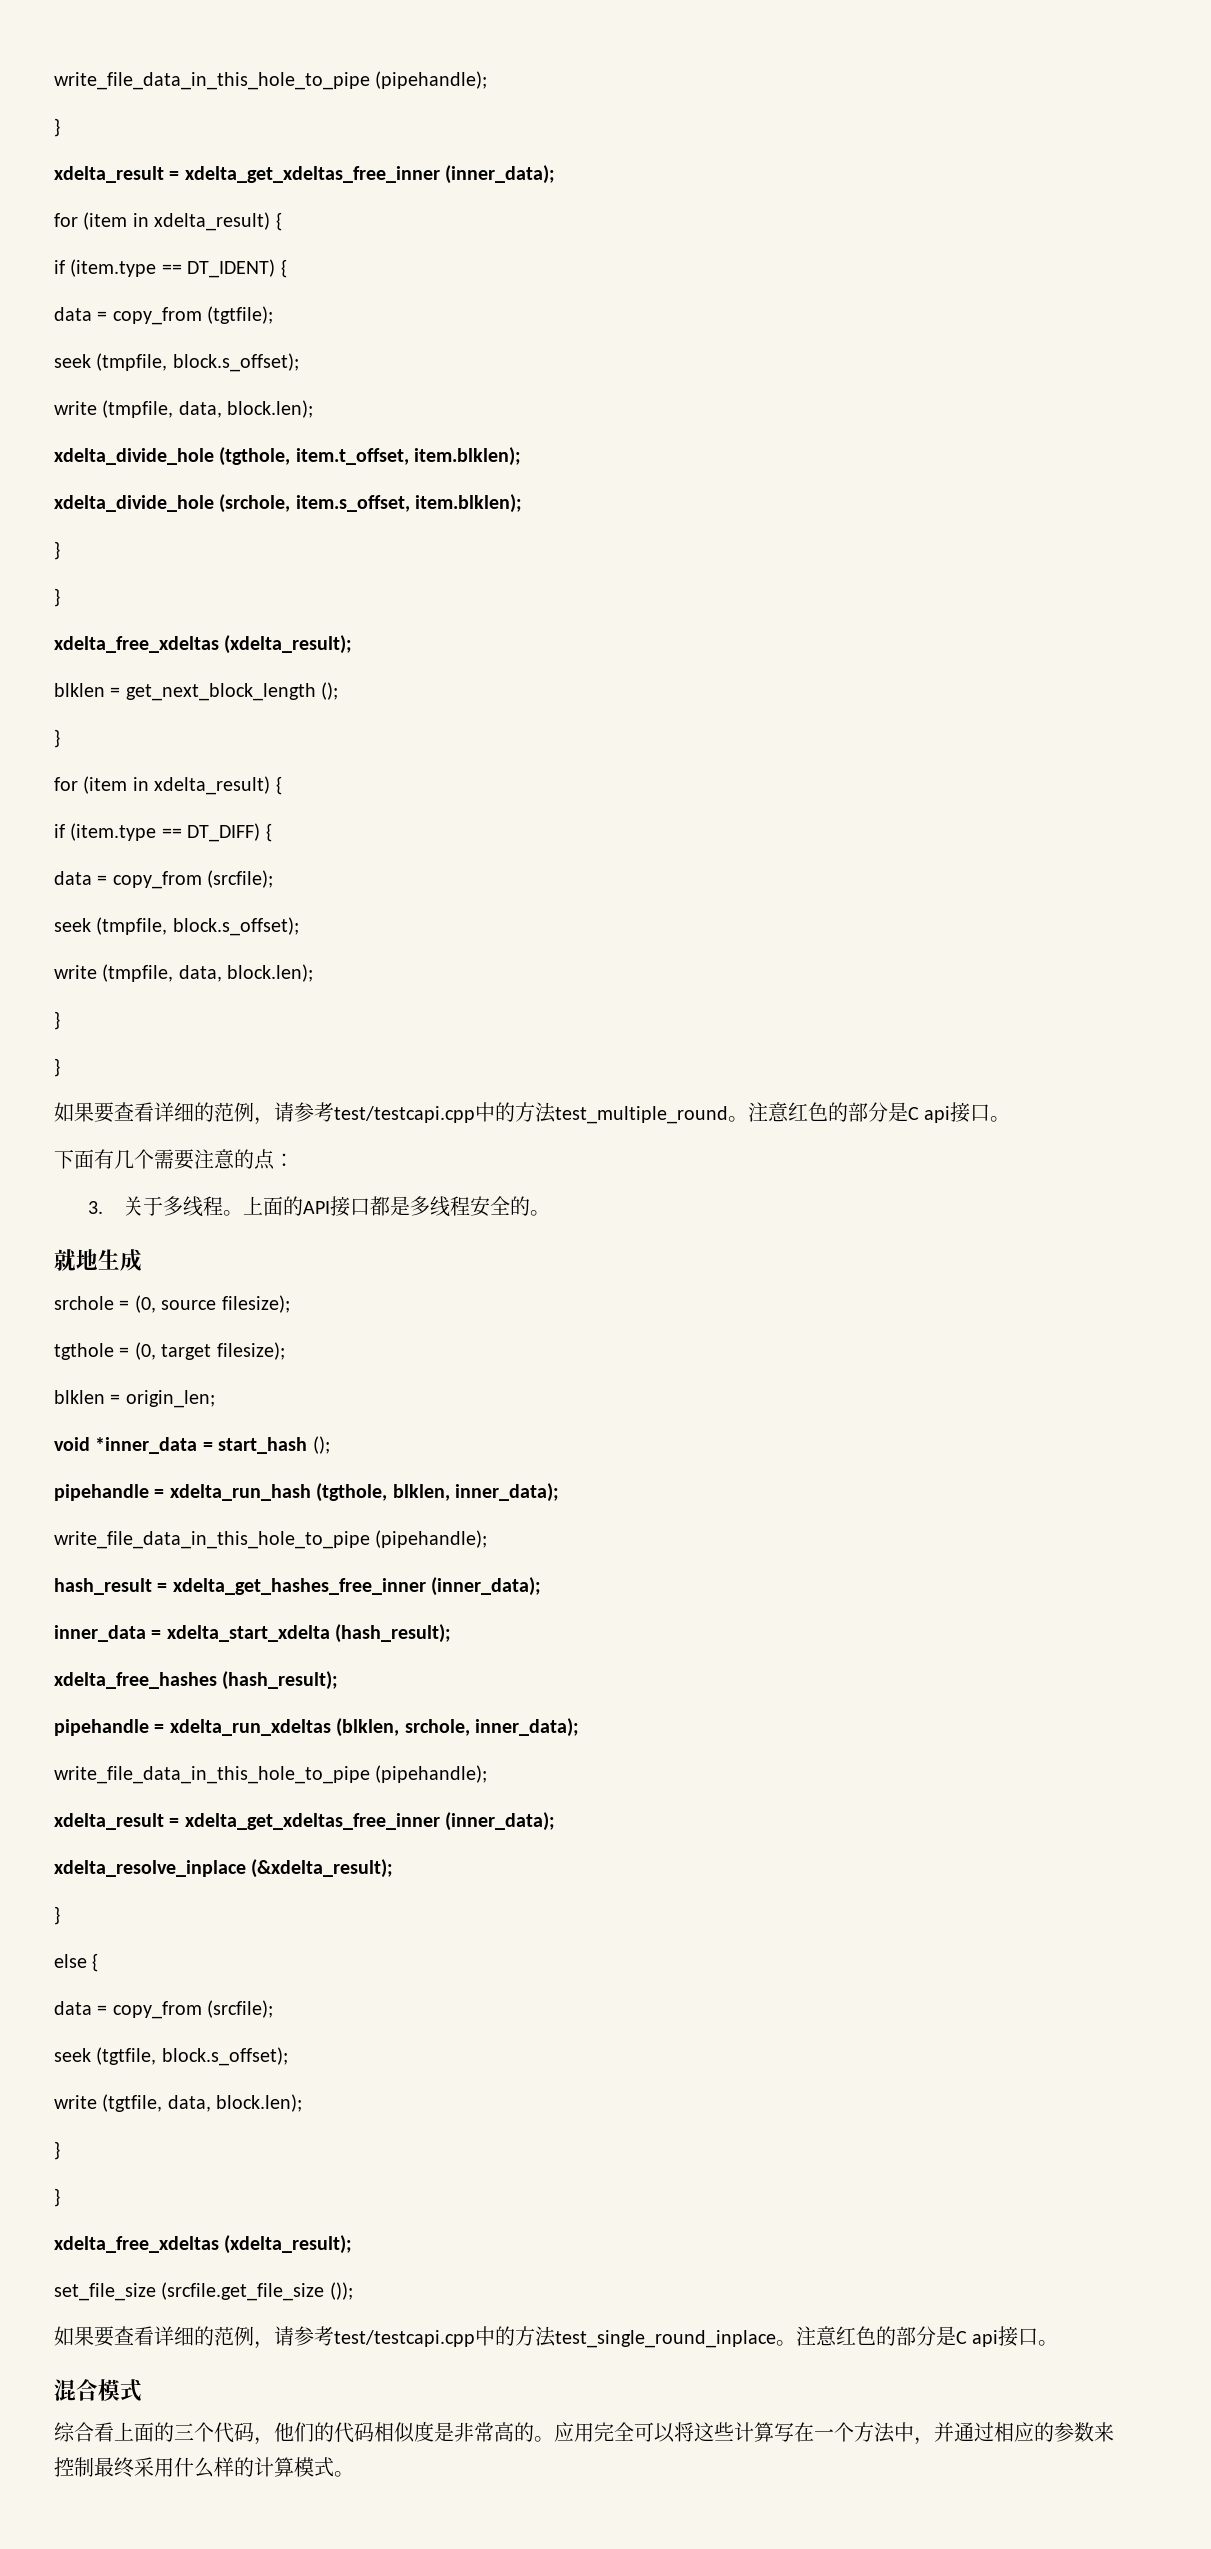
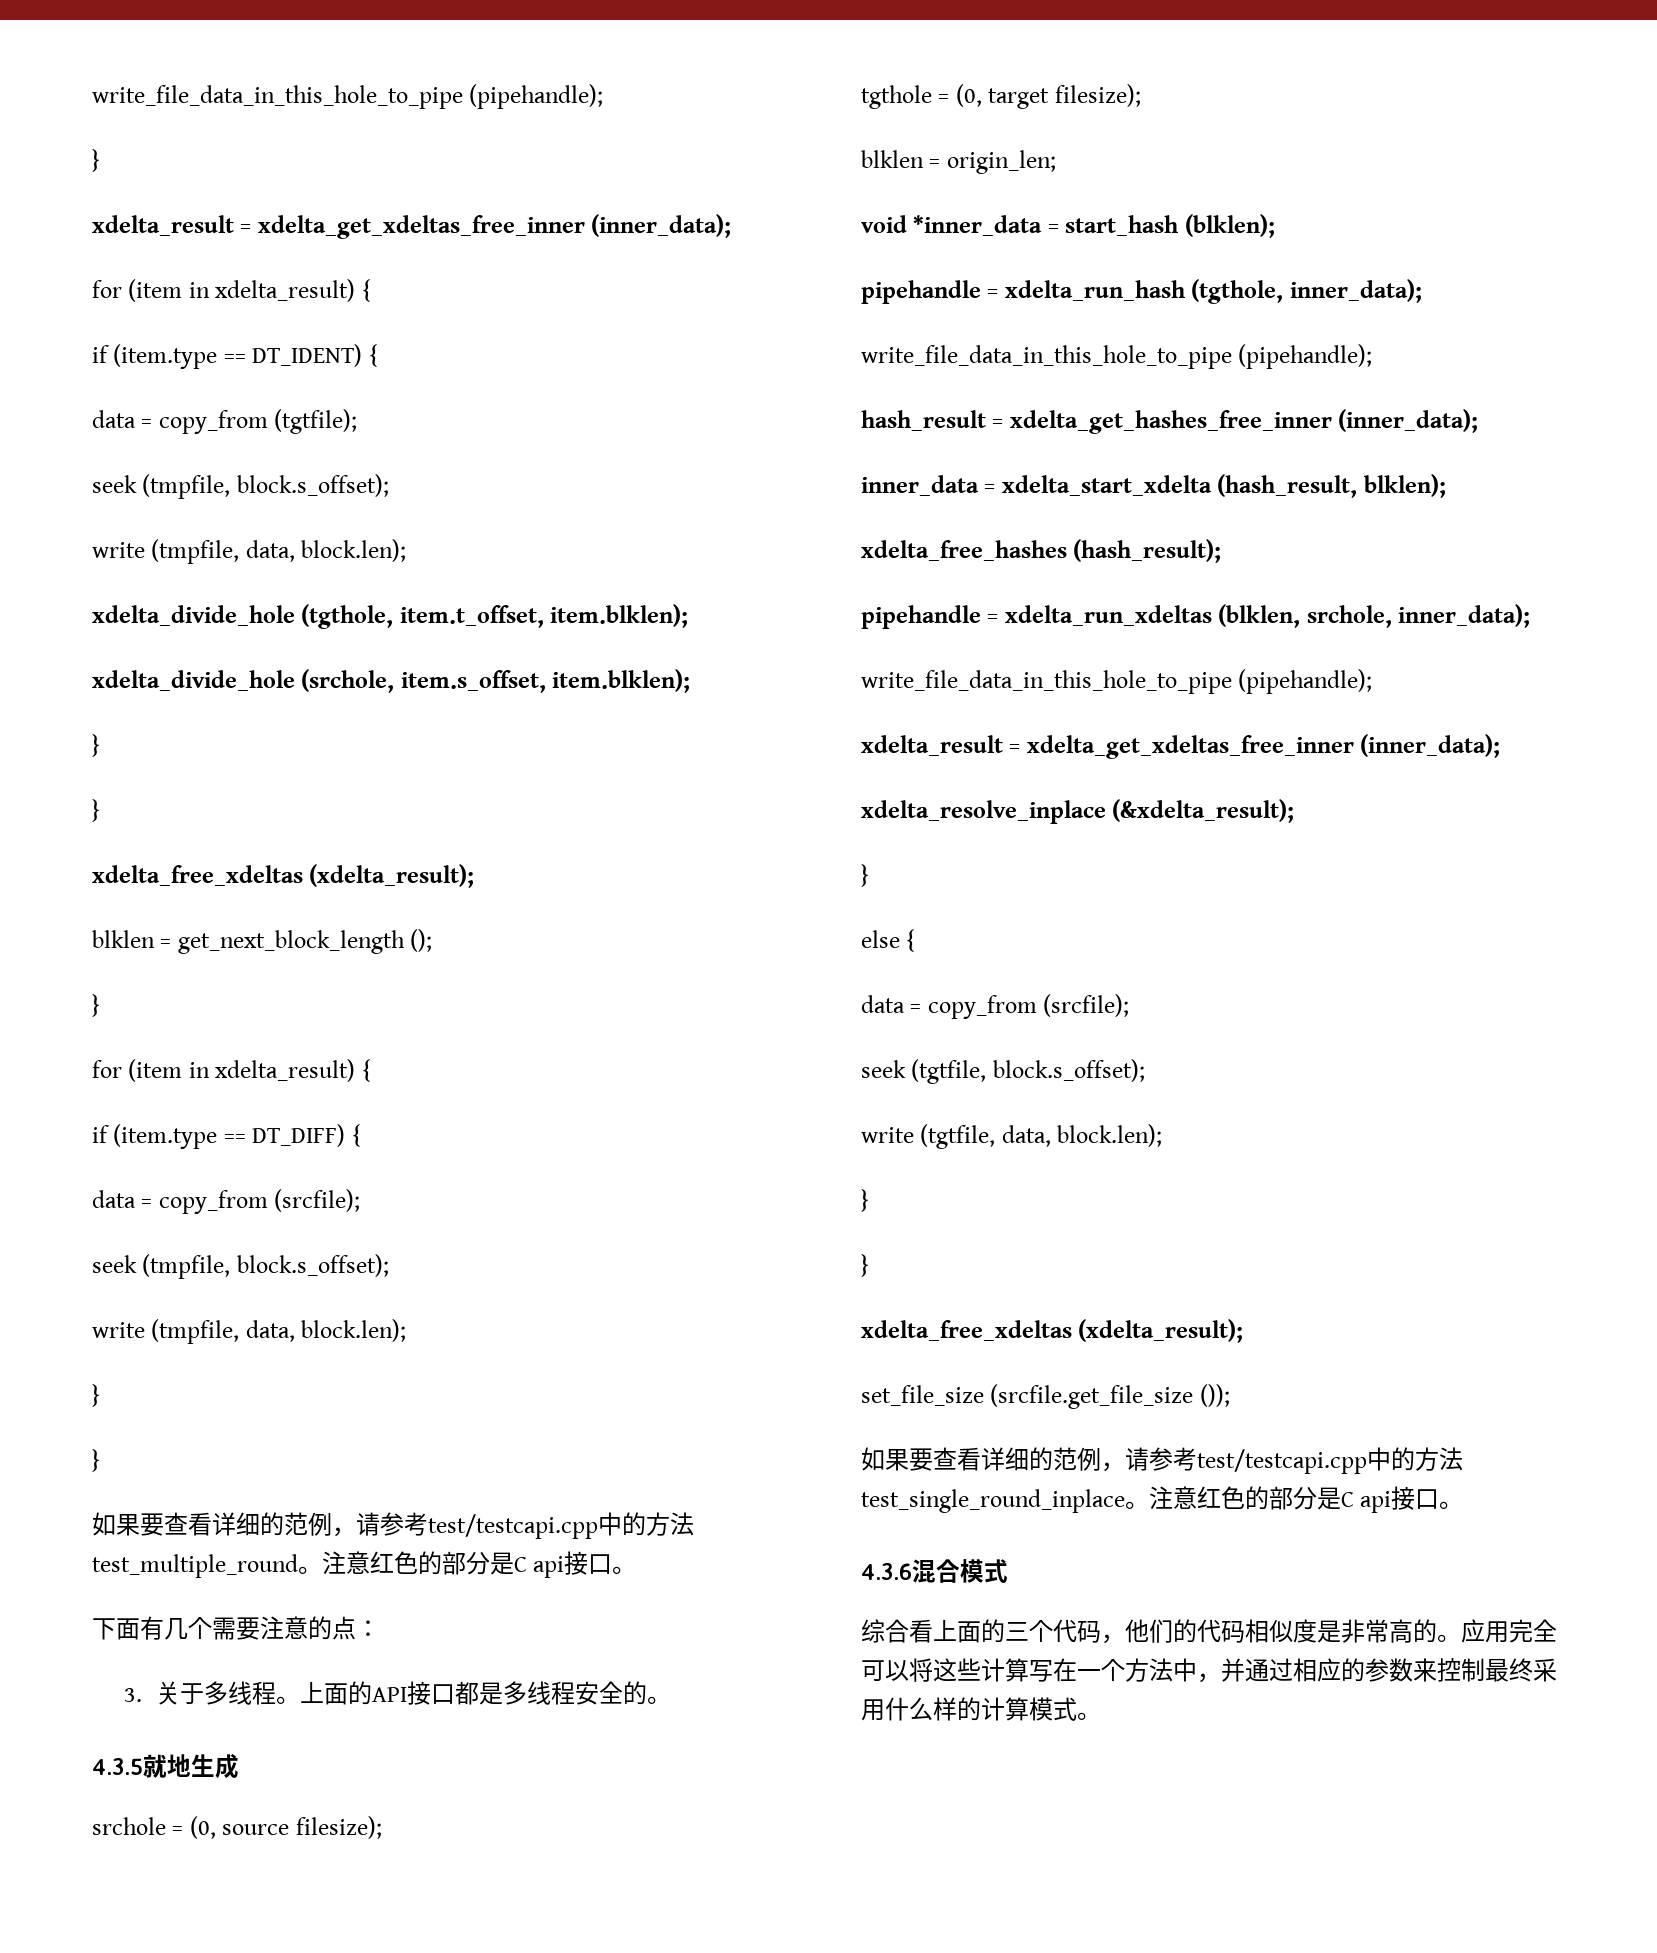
(550, 1213) none -> [92,1758,143,1775] 4.3.5
[312,1436,330,1454] (); -> [1184,214,1275,238] (blklen);
[392,1484,450,1501] blklen, -> (1284, 291) none
[335,1624,452,1643] (hash_result); -> [1217,474,1446,498] (hash_result, blklen);
(1059, 2343) none -> [861,1563,912,1580] 4.3.6

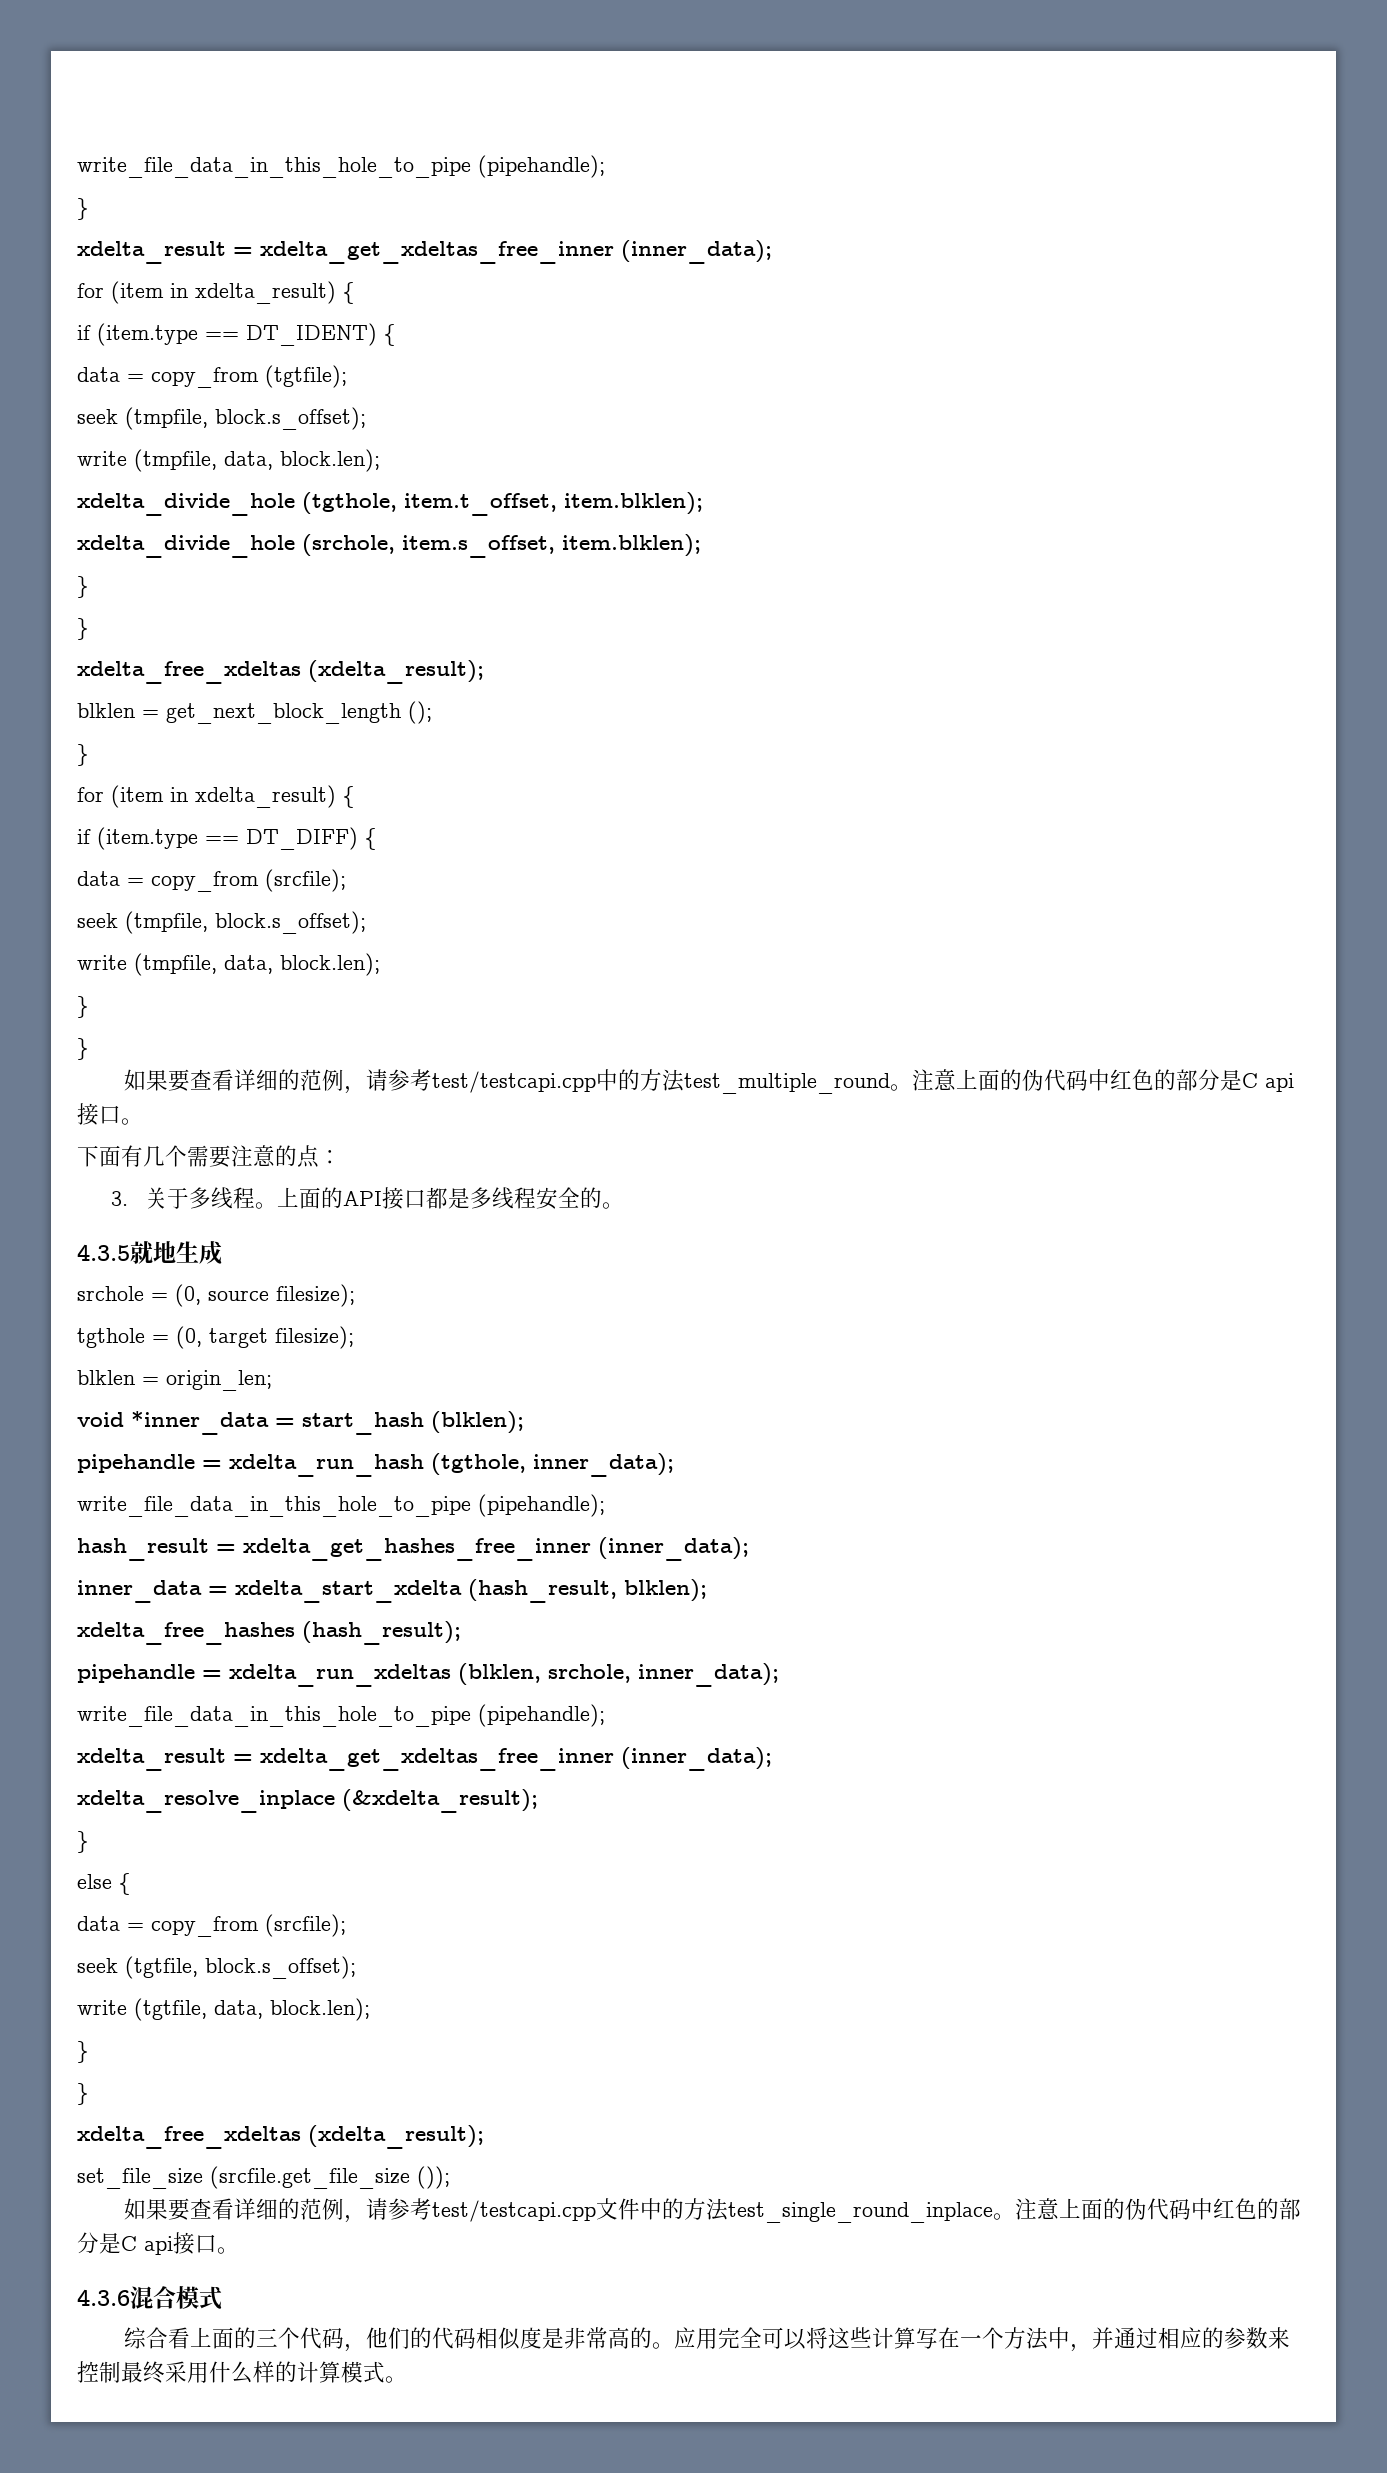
(370, 1562) none -> [955,1069,1110,1091] 上面的伪代码中
(1367, 1461) none -> [595,2198,640,2220] 文件
(1197, 1497) none -> [1058,2198,1213,2220] 上面的伪代码中

